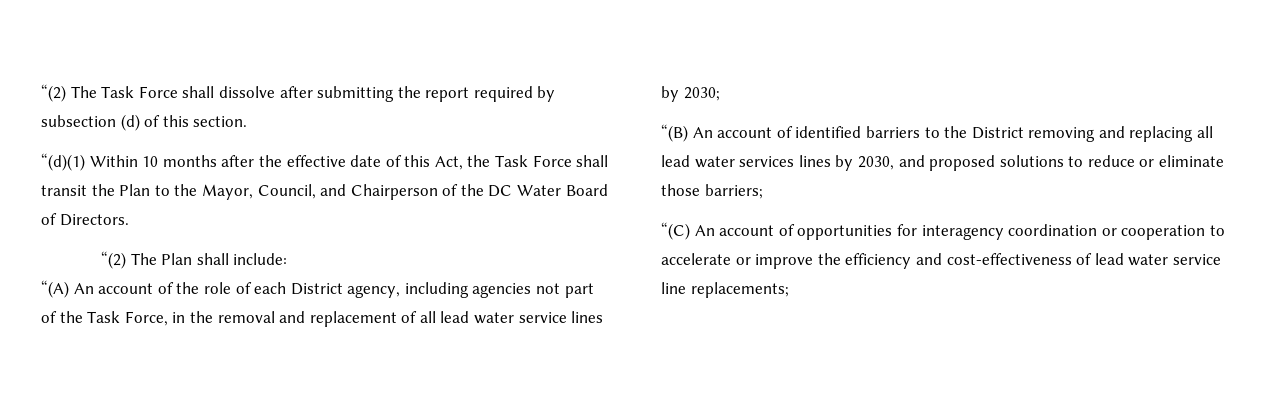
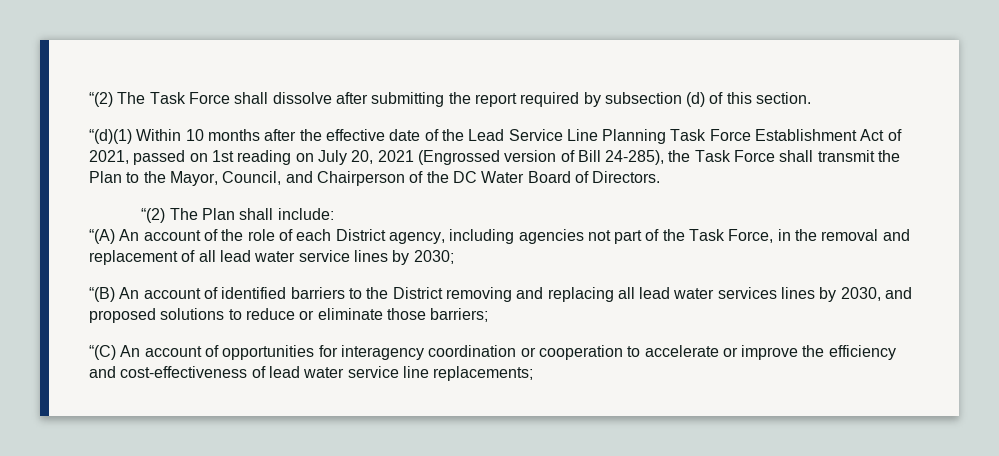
[404,155,463,170] this Act, -> [441,129,902,144] [89,150,665,165] the Lead Service Line Planning Task Force Establishment Act of 2021, passed on 1st reading on July 20, 2021 (Engrossed version of Bill 24-285),
[41,185,87,196] transit -> [817,150,875,162] transmit

